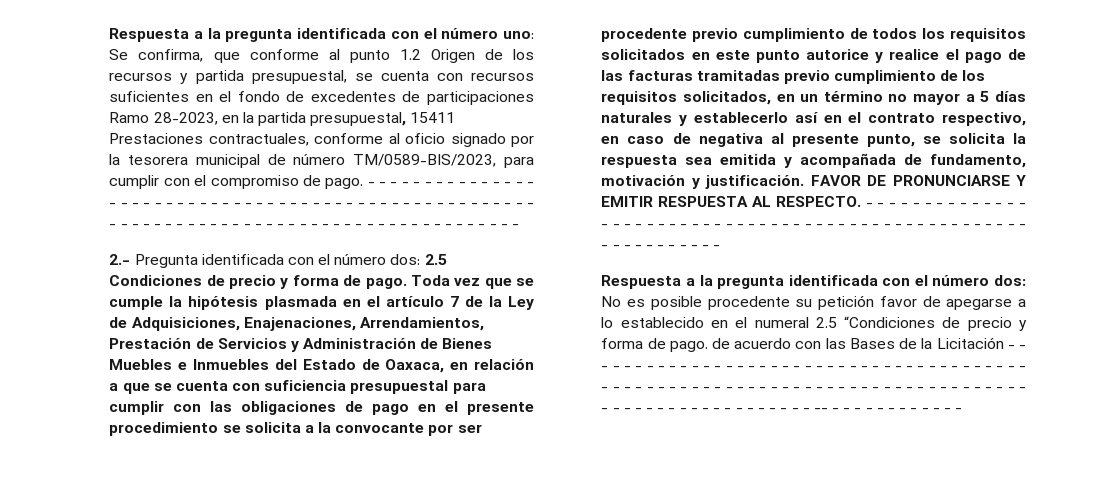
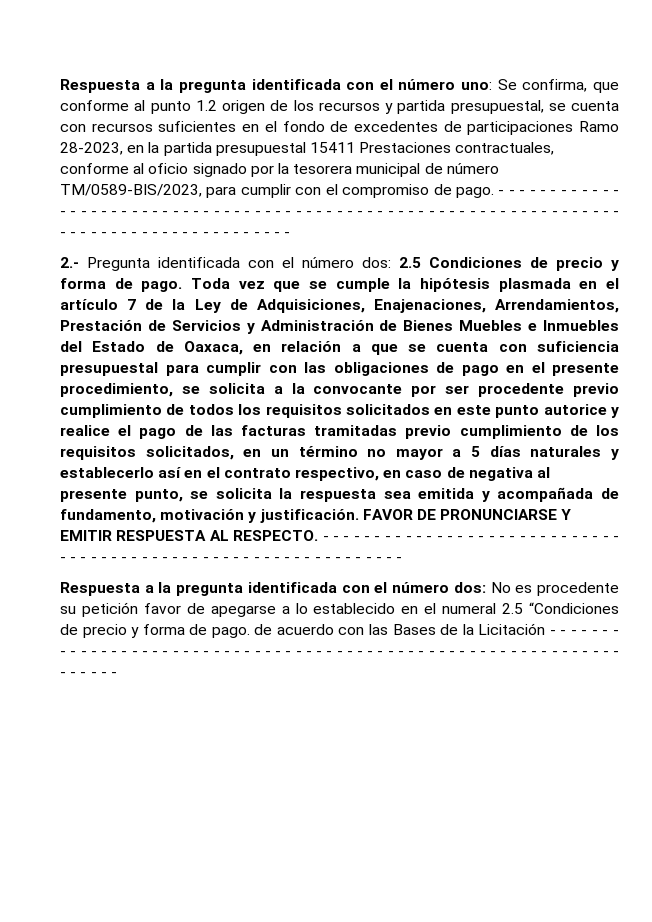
[430,49,475,63] Origen -> [222,100,266,114] origen
[310,112,407,126] presupuestal, -> [215,142,306,156] presupuestal
[109,422,219,436] procedimiento -> [60,383,174,397] procedimiento,
[650,296,702,310] posible -> (533, 589) none
[917,387,1027,391] [601,408,963,412] - - - - - - - - - - - - - - - - - - - - - - - - - - - - - -- - - - - - - - - - - - - -> (117, 674) none

